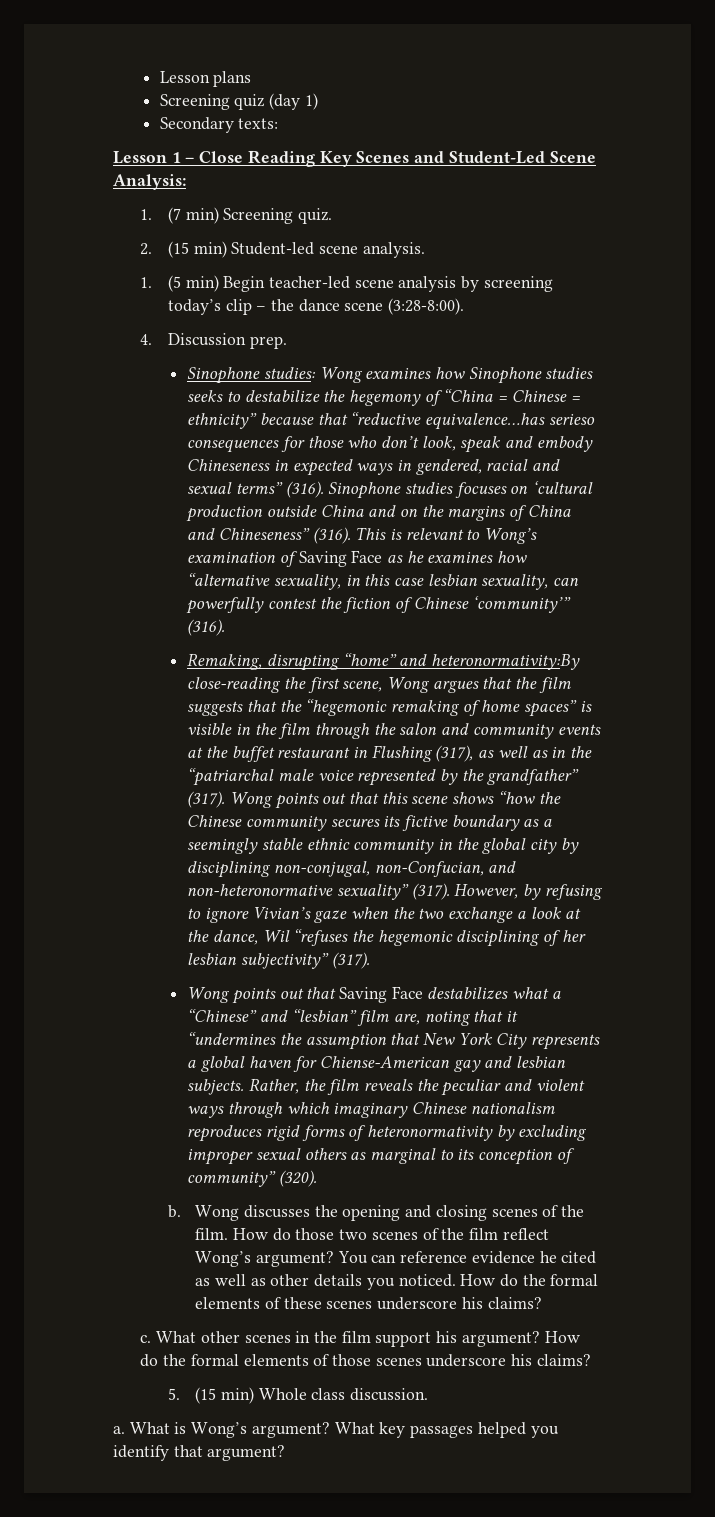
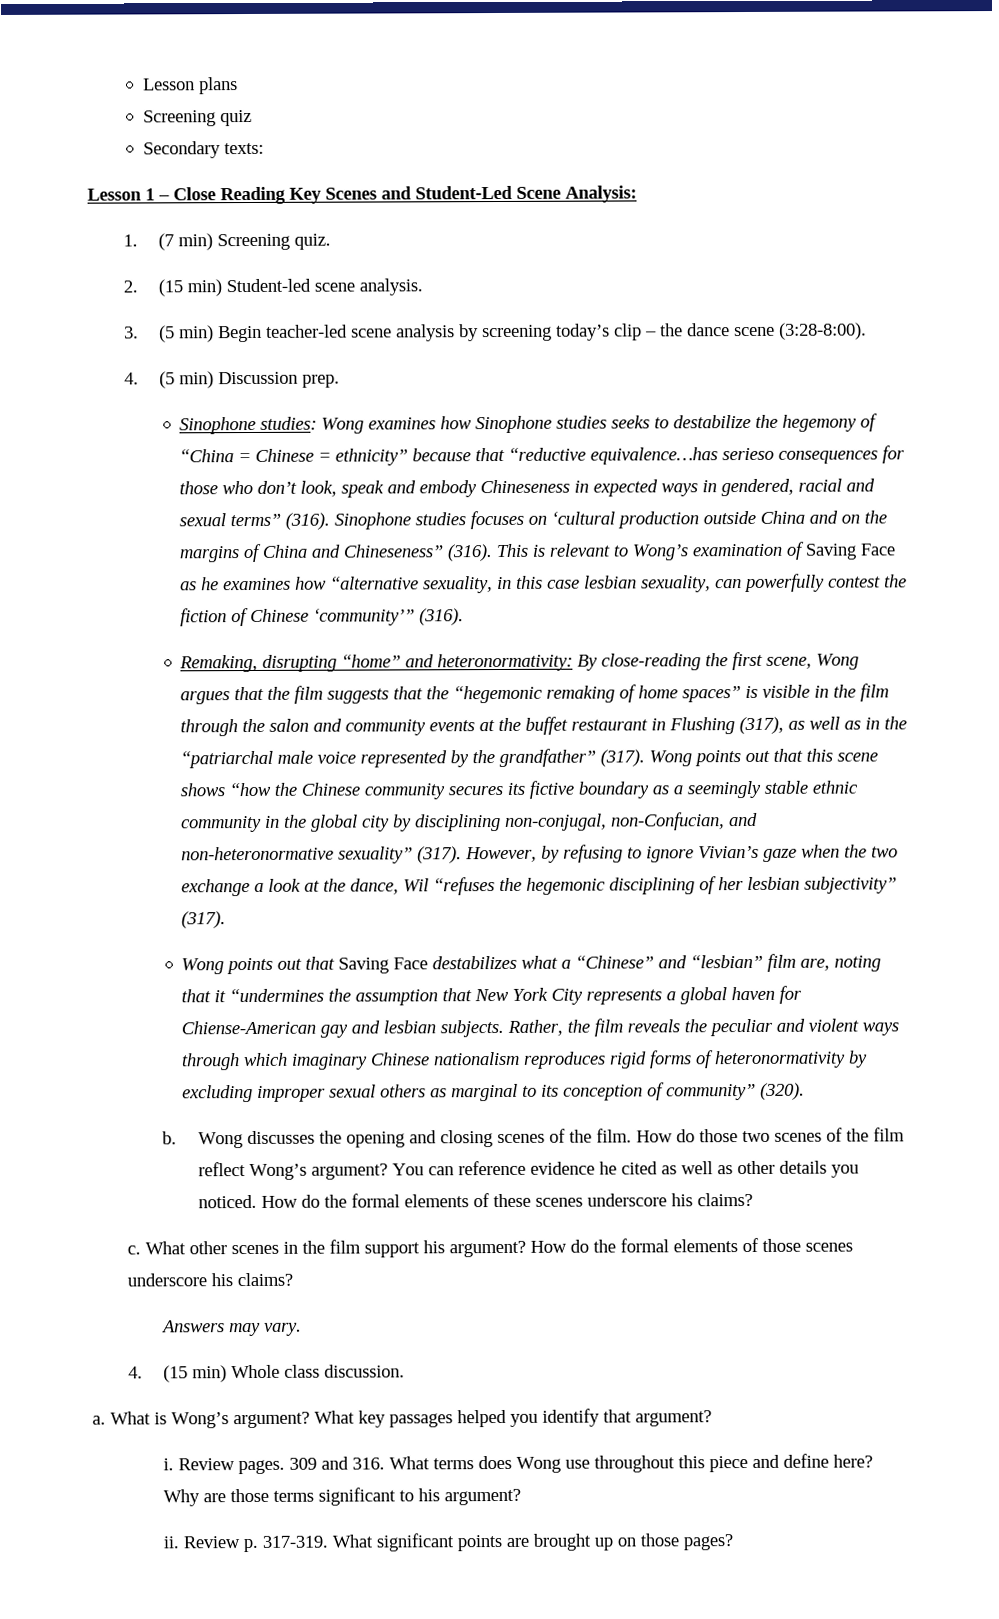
[269,93,318,110] (day 1) -> (252, 118) none
[140,277,153,288] 1. -> [123,326,139,339] 3.
(153, 339) none -> [159,371,215,389] (5 min)
[430,654,580,670] heteronormativity:By -> [437,653,599,672] heteronormativity: By
[167,1388,180,1400] 5. -> [161,1320,303,1337] [127,1366,143,1379] Answers may vary. // 4.
(286, 1453) none -> [163,1453,874,1475] [163,1487,522,1507] [163,1533,734,1553] // i. Review pages. 309 and 316. What terms does Wong use throughout this piece and define here? Why are those terms significant to his argument? // ii. Review p. 317-319. What significant points are brought up on those pages?

